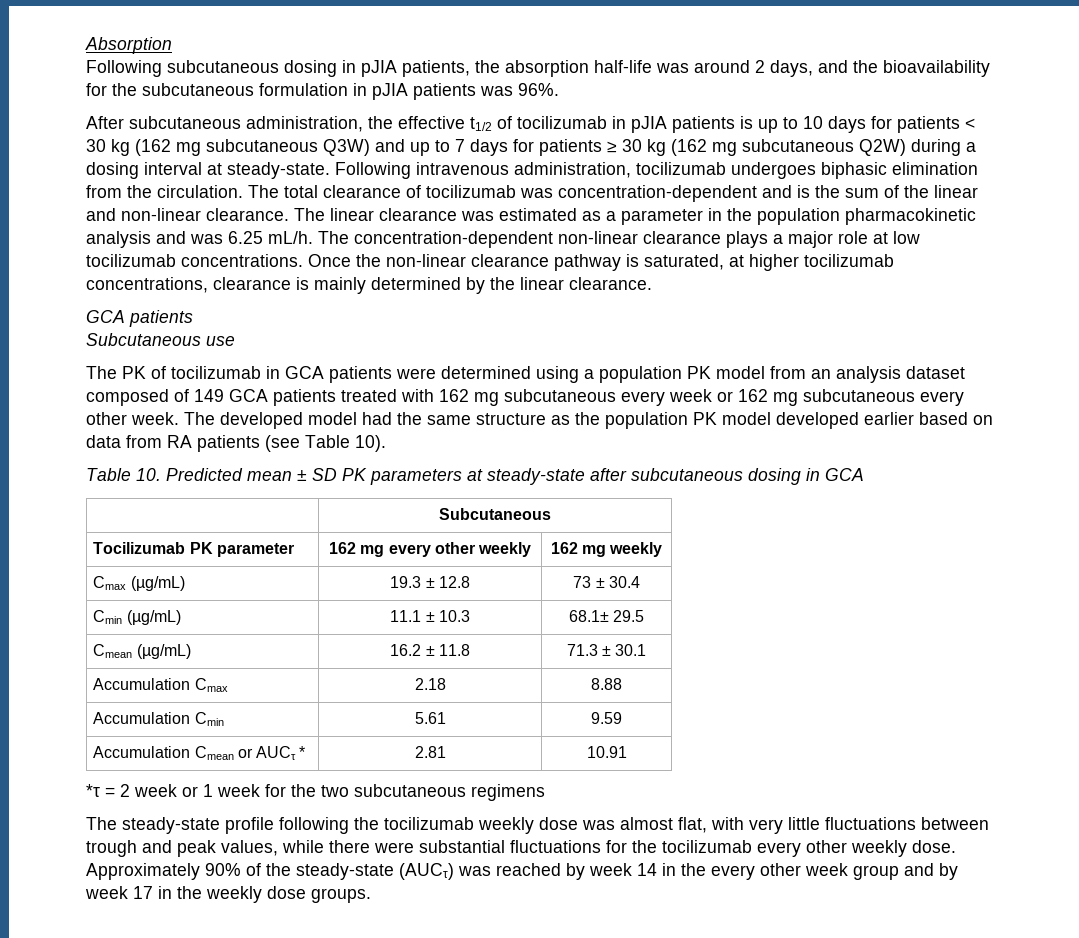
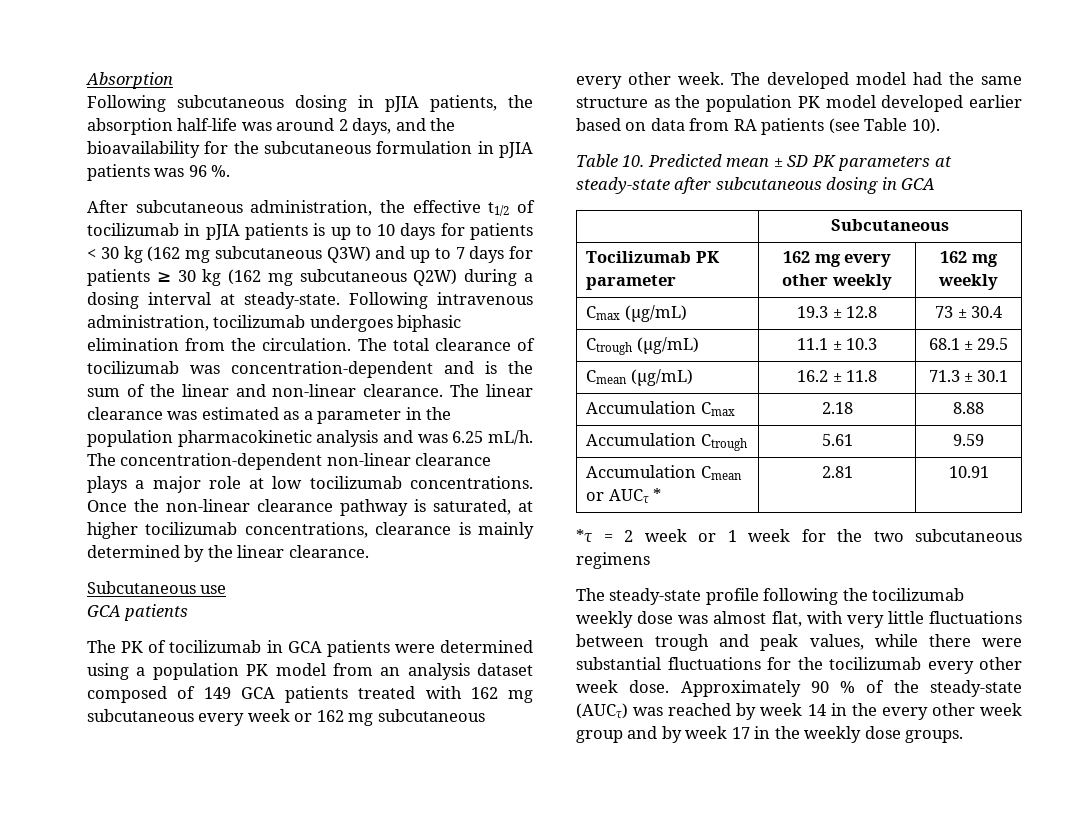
[518,83,559,96] 96%. -> [188,165,231,177] 96 %.
[86,310,193,327] [86,333,235,346] // GCA patients // Subcutaneous use -> [87,581,227,594] [87,604,189,621] // Subcutaneous use // GCA patients
[93,610,123,624] Cmin -> [586,338,633,355] Ctrough
[568,610,609,622] 68.1± -> [928,338,973,350] 68.1 ±
[194,712,224,726] Cmin -> [700,434,747,451] Ctrough
[851,840,907,857] weekly -> [576,680,618,693] week
[205,863,241,876] 90% -> [810,681,856,693] 90 %

